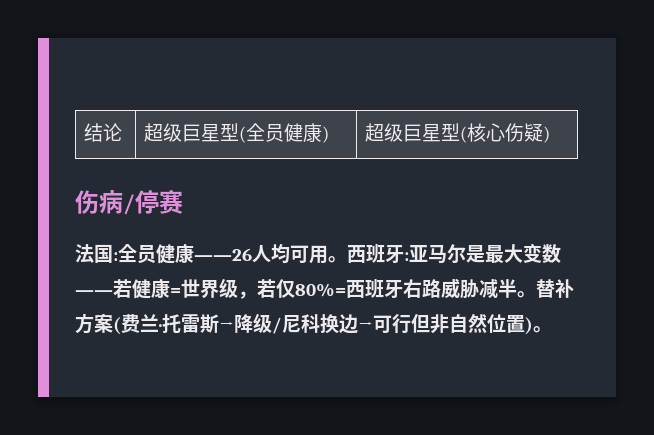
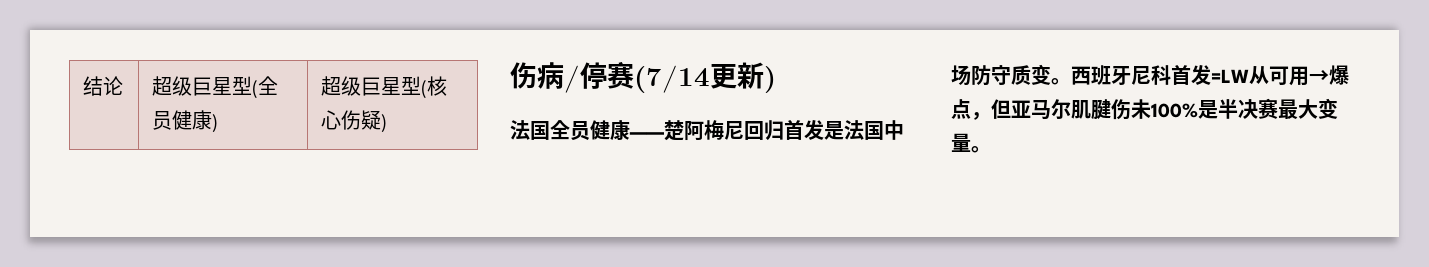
[75,243,561,264] [75,278,574,299] [75,313,533,335] // 法国:全员健康——26人均可用。西班牙:亚马尔是最大变数——若健康=世界级，若仅80%=西班牙右路威胁减半。替补方案(费兰·托雷斯→降级/尼科换边→可行但非自然位置) -> [634,62,776,93] [510,120,904,141] [951,64,1349,86] [951,98,1338,120] [951,133,971,152] (7/14更新) // 法国全员健康——楚阿梅尼回归首发是法国中场防守质变。西班牙尼科首发=LW从可用→爆点，但亚马尔肌腱伤未100%是半决赛最大变量

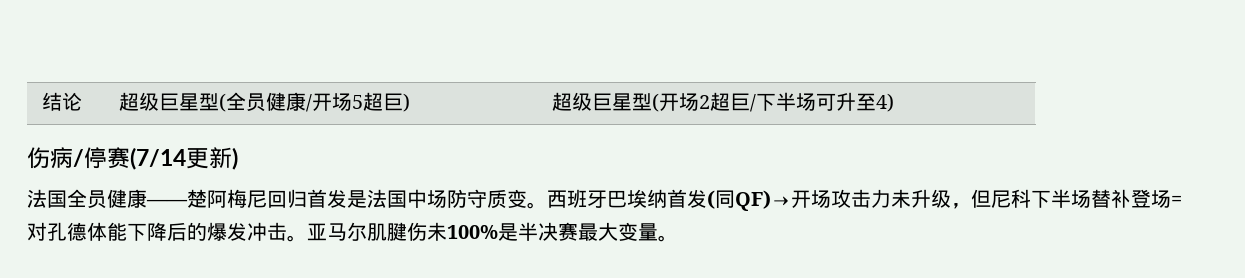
(213, 120) none -> [305,92,403,112] /开场5超巨
[427,76,448,96] [321,110,388,133] 核心伤疑) -> [658,92,894,112] 开场2超巨/下半场可升至4)
[1131,65,1349,86] [951,99,1011,120] 尼科首发=LW从可用→爆点，但 -> [607,189,1182,211] [27,222,307,242] 巴埃纳首发(同QF)→开场攻击力未升级，但尼科下半场替补登场=对孔德体能下降后的爆发冲击。

